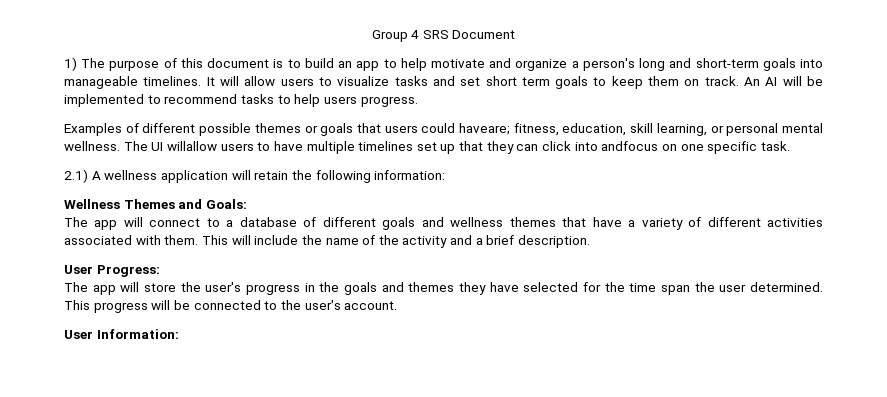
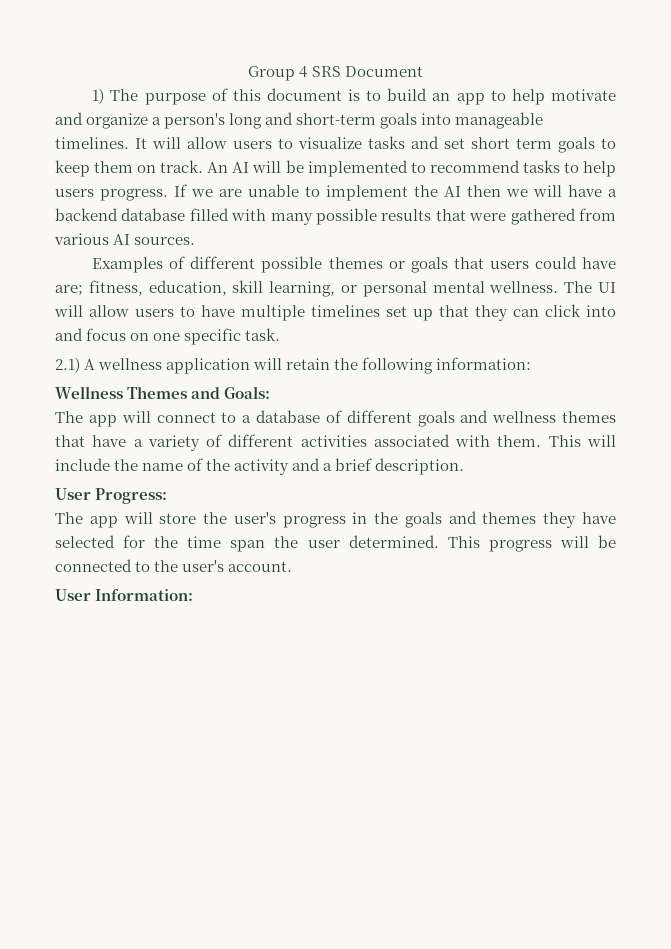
(418, 101) none -> [174,184,617,201] [55,208,616,225] [54,233,196,245] If we are unable to implement the AI then we will have a backend database filled with many possible results that were gathered from various AI sources.
[459,123,511,135] haveare; -> [581,257,616,269] [55,285,83,296] have are;
[166,141,217,151] willallow -> [54,305,129,317] will allow
[601,141,659,151] andfocus -> [55,328,127,341] and focus

